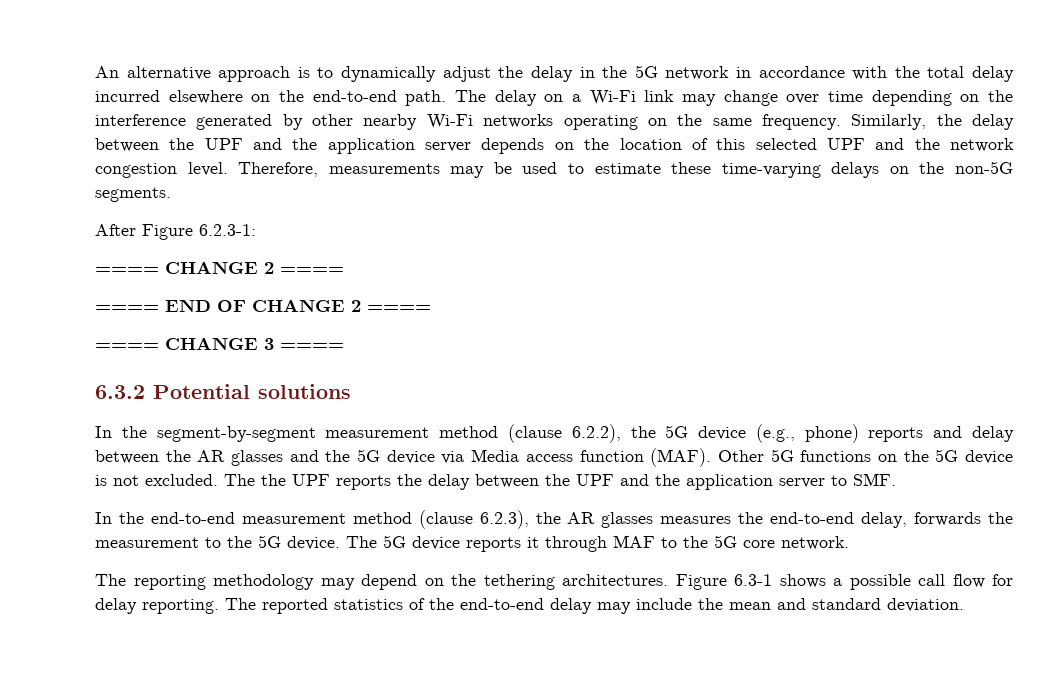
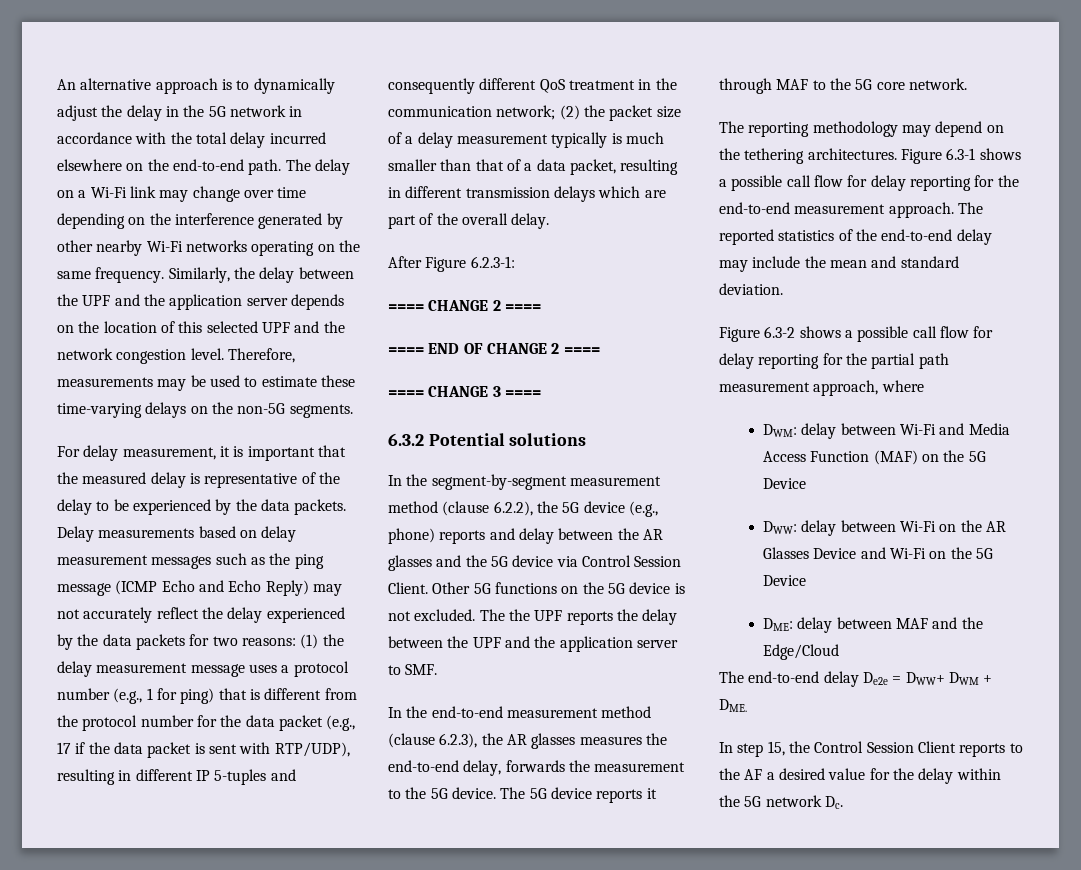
(171, 194) none -> [57,445,346,461] [57,472,340,488] [57,499,347,515] [57,526,297,542] [57,553,324,569] [57,580,342,596] [57,607,345,623] [57,634,344,650] [57,661,349,677] [57,688,357,704] [57,715,356,731] [57,742,350,758] [57,769,296,785] [388,78,677,94] [388,105,681,121] [388,132,664,148] [388,159,679,175] [388,186,666,202] [388,213,550,229] // For delay measurement, it is important that the measured delay is representative of the delay to be experienced by the data packets. Delay measurements based on delay measurement messages such as the ping message (ICMP Echo and Echo Reply) may not accurately reflect the delay experienced by the data packets for two reasons: (1) the delay measurement message uses a protocol number (e.g., 1 for ping) that is different from the protocol number for the data packet (e.g., 17 if the data packet is sent with RTP/UDP), resulting in different IP 5-tuples and consequently different QoS treatment in the communication network; (2) the packet size of a delay measurement typically is much smaller than that of a data packet, resulting in different transmission delays which are part of the overall delay.
[471,448,712,467] Media access function (MAF). -> [581,555,682,567] [388,582,428,594] Control Session Client.
[142,599,219,614] reporting. -> [909,175,1019,191] [719,202,954,218] reporting for the end-to-end measurement approach.
(964, 605) none -> [719,326,994,342] [719,353,949,369] [719,380,924,396] [763,423,1010,439] [763,450,986,465] [763,478,807,489] [763,520,1007,536] [763,547,994,559] [763,575,807,586] [763,617,983,633] [763,644,840,660] [719,671,993,687] [719,699,747,712] [719,741,1023,757] [719,768,1001,784] [719,795,843,809] // Figure 6.3-2 shows a possible call flow for delay reporting for the partial path measurement approach, where // DWM: delay between Wi-Fi and Media Access Function (MAF) on the 5G Device // DWW: delay between Wi-Fi on the AR Glasses Device and Wi-Fi on the 5G Device // DME: delay between MAF and the Edge/Cloud // The end-to-end delay De2e = DWW+ DWM + DME. // In step 15, the Control Session Client reports to the AF a desired value for the delay within the 5G network Dc.

